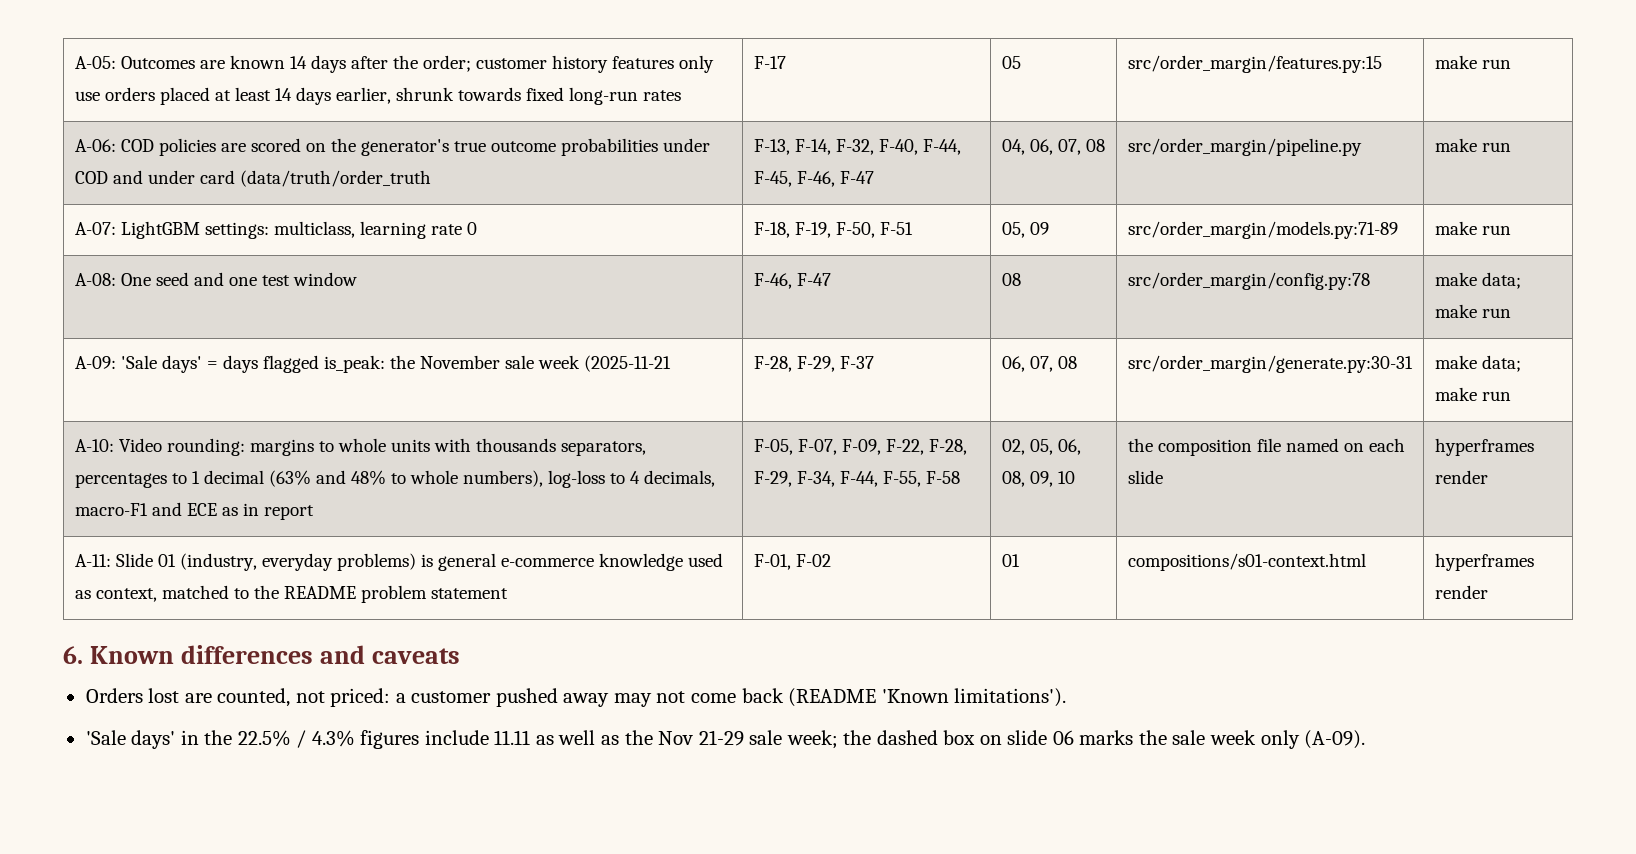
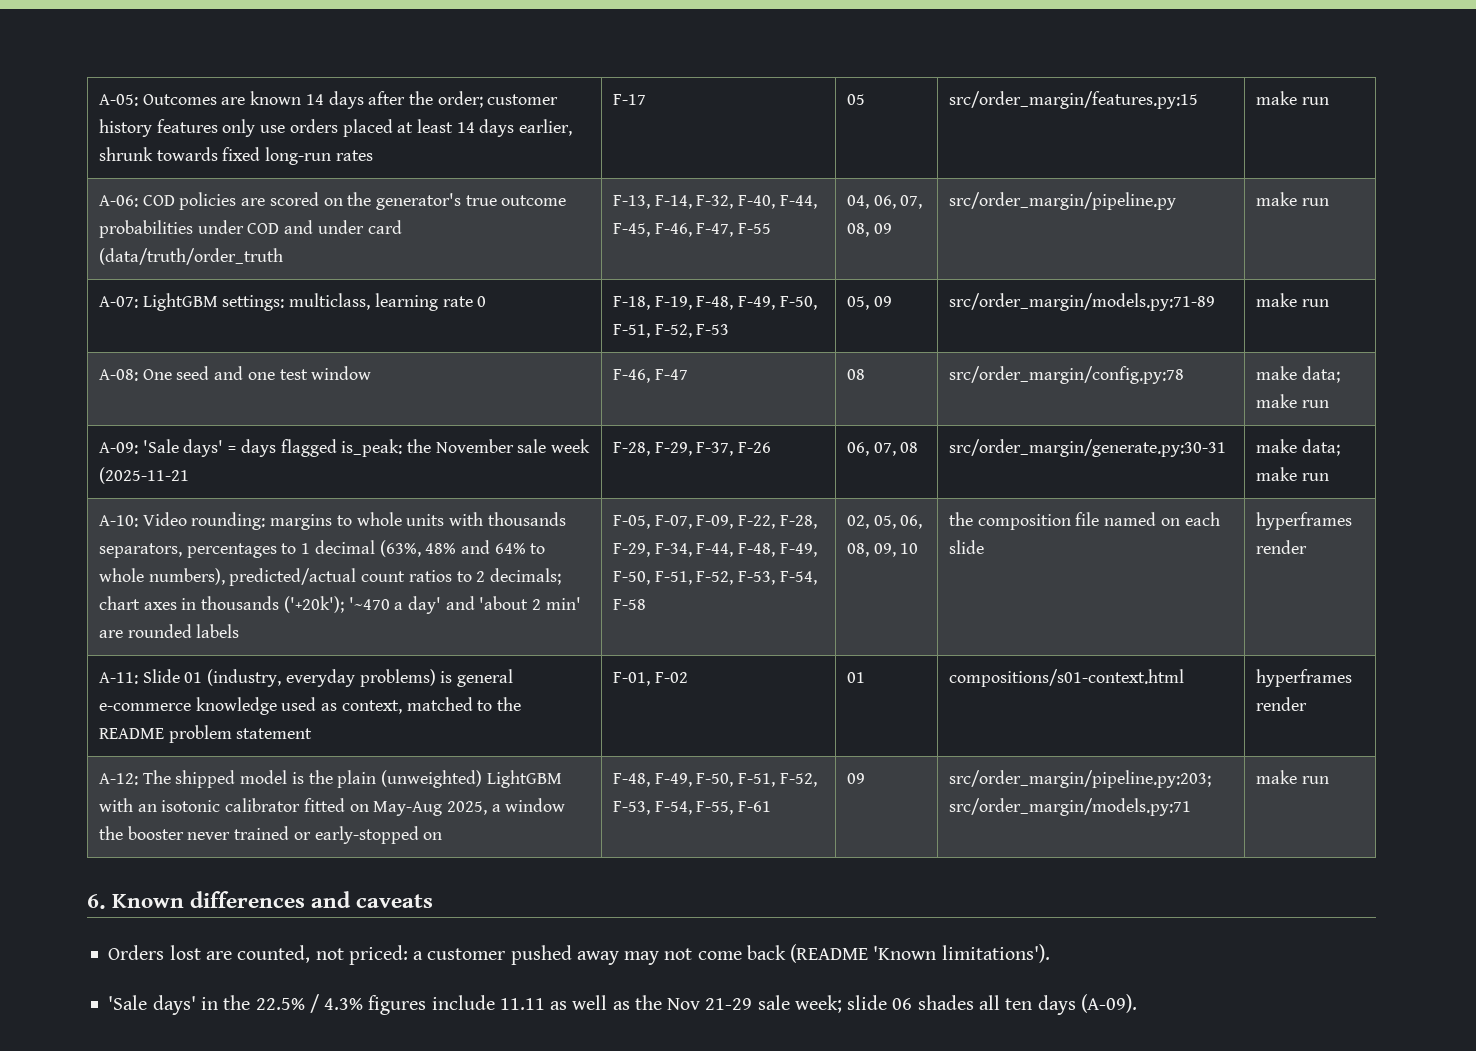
[839,171,874,184] F-47 -> [696,223,772,237] F-47, F-55
[1085,139,1105,152] 08 -> [846,223,892,237] 08, 09
[835,222,913,238] F-50, F-51 -> [696,296,817,310] [612,324,730,338] F-48, F-49, F-50, F-51, F-52, F-53
[839,356,874,369] F-37 -> [696,442,772,456] F-37, F-26
[268,470,715,488] [74,502,314,520] (63% and 48% to whole numbers), log-loss to 4 decimals, macro-F1 and ECE as in report -> [379,540,546,557] [98,568,561,586] [98,596,581,614] [98,624,240,638] (63%, 48% and 64% to whole numbers), predicted/actual count ratios to 2 decimals; chart axes in thousands ('+20k'); '~470 a day' and 'about 2 min' are rounded labels
[882,471,921,487] F-55, -> [738,543,817,557] [612,571,817,585] F-48, F-49, F-50, F-51, F-52, F-53, F-54,
(1488, 592) none -> [98,770,562,788] [98,798,566,816] [98,826,443,844] [612,773,817,787] [612,801,772,815] [846,773,865,784] [948,770,1211,788] [948,798,1191,816] [1255,770,1329,784] // A-12: The shipped model is the plain (unweighted) LightGBM with an isotonic calibrator fitted on May-Aug 2025, a window the booster never trained or early-stopped on | F-48, F-49, F-50, F-51, F-52, F-53, F-54, F-55, F-61 | 09 | src/order_margin/pipeline.py:203; src/order_margin/models.py:71 | make run
[843,730,1300,749] the dashed box on slide 06 marks the sale week only -> [847,995,1076,1015] slide 06 shades all ten days

